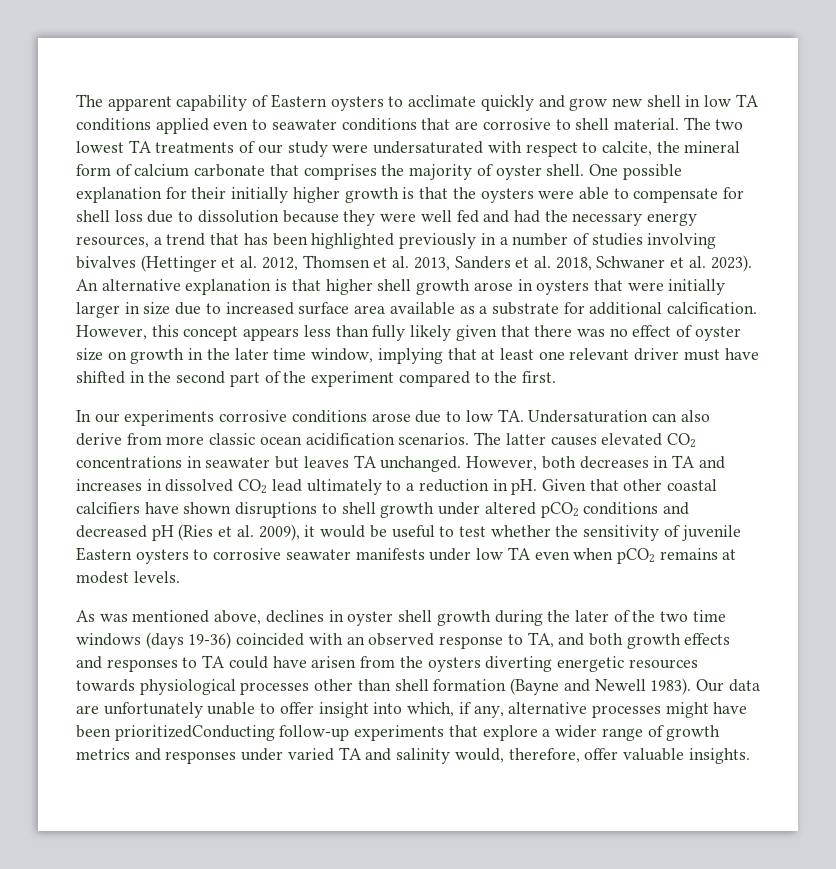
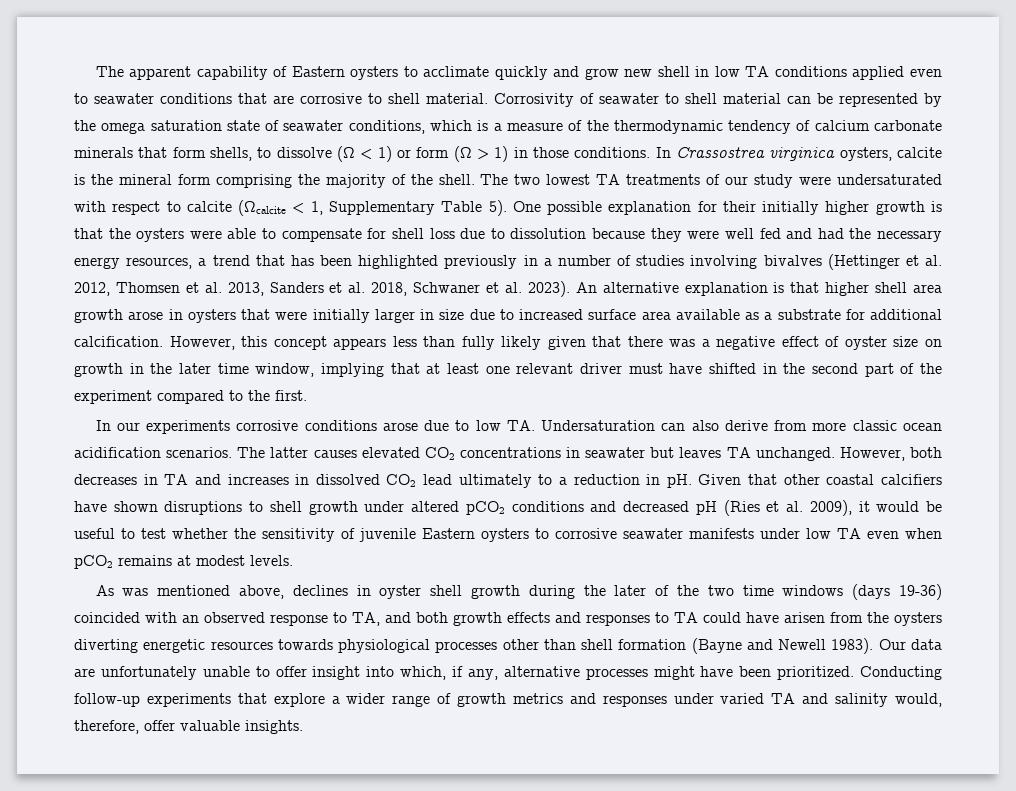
(679, 124) none -> [494,93,942,107] [74,120,942,134] [74,146,942,162] [74,174,475,188] Corrosivity of seawater to shell material can be represented by the omega saturation state of seawater conditions, which is a measure of the thermodynamic tendency of calcium carbonate minerals that form shells, to dissolve (Ω < 1) or form (Ω > 1) in those conditions. In Crassostrea virginica oysters, calcite is the mineral form comprising the majority of the shell.
[601,141,741,156] [76,164,585,180] calcite, the mineral form of calcium carbonate that comprises the majority of oyster shell. -> [186,200,507,216] calcite (Ωcalcite < 1, Supplementary Table 5).
(412, 285) none -> [912,284,942,293] area
[609,328,628,337] no -> [701,336,776,350] a negative
[114,725,275,741] prioritizedConducting -> [777,666,942,680] prioritized. Conducting

